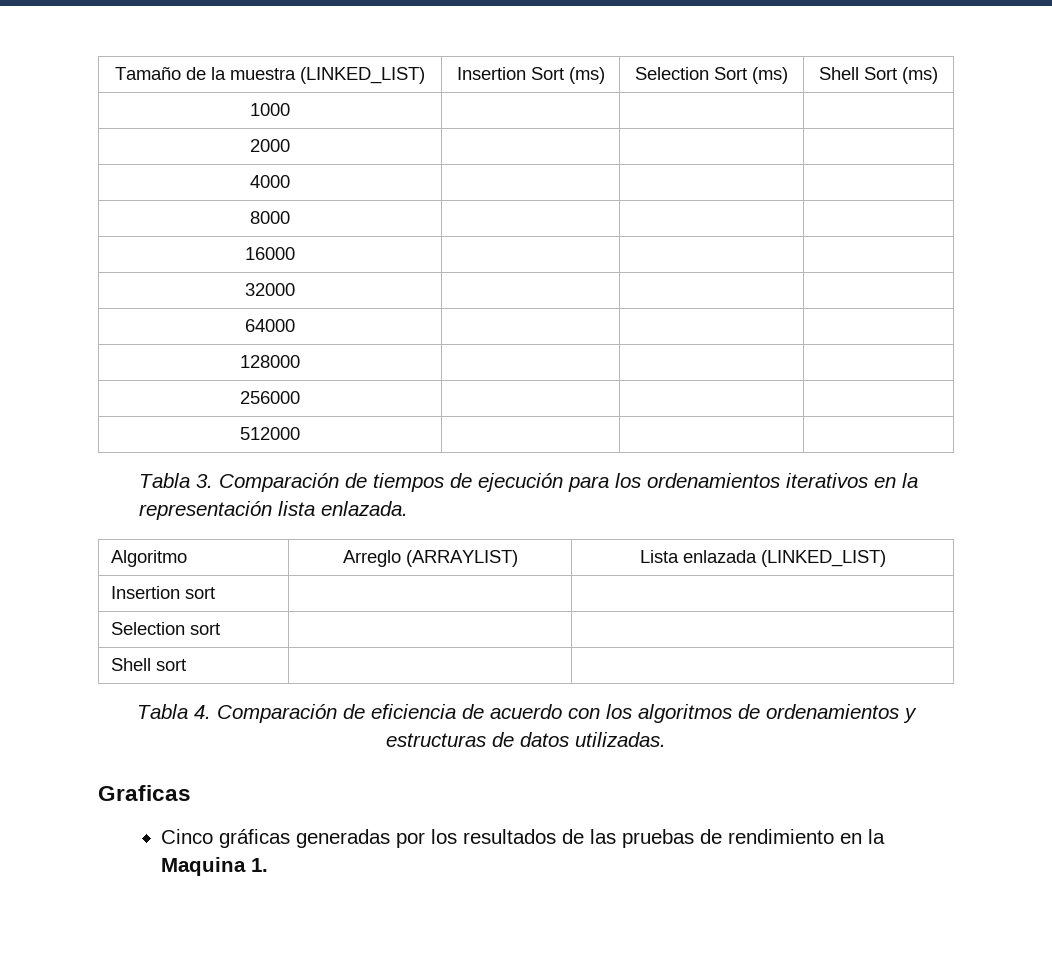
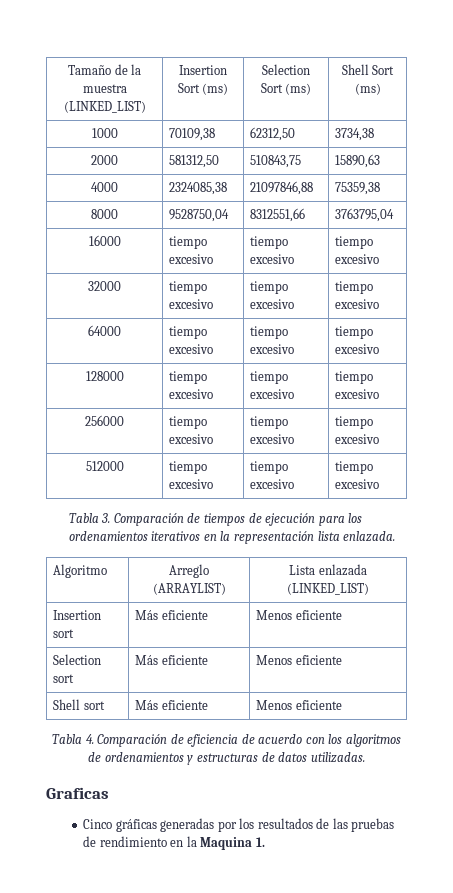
[250,139,290,152] [250,175,290,188] [250,211,290,224] [245,247,295,260] [245,283,295,296] [245,319,295,332] [240,355,300,368] [240,391,300,404] [240,427,300,440] | | // 2000 | | | // 4000 | | | // 8000 | | | // 16000 | | | // 32000 | | | // 64000 | | | // 128000 | | | // 256000 | | | // 512000 | | | -> [169,128,216,141] [250,127,296,141] [335,128,375,141] [91,155,118,165] [169,155,220,168] [250,155,302,168] [335,154,381,168] [91,182,118,192] [169,182,228,195] [250,181,314,195] [335,182,381,195] [91,209,118,219] [169,209,230,222] [250,208,306,222] [335,208,395,222] [88,235,121,246] [169,236,208,249] [169,254,214,264] [250,236,289,249] [250,254,295,264] [335,236,374,249] [335,254,380,264] [88,281,121,291] [169,281,208,294] [169,299,214,309] [250,281,289,294] [250,299,295,309] [335,281,374,294] [335,299,380,309] [88,325,121,336] [169,326,208,339] [169,344,214,354] [250,326,289,339] [250,344,295,354] [335,326,374,339] [335,344,380,354] [85,371,124,381] [169,371,208,384] [169,389,214,399] [250,371,289,384] [250,389,295,399] [335,371,374,384] [335,389,380,399] [85,415,124,426] [169,416,208,429] [169,434,214,444] [250,416,289,429] [250,434,295,444] [335,416,374,429] [335,434,380,444] [85,461,124,471] [169,461,208,474] [169,479,214,489] [250,461,289,474] [250,479,295,489] [335,461,374,474] [335,479,380,489] 70109,38 | 62312,50 | 3734,38 // 2000 | 581312,50 | 510843,75 | 15890,63 // 4000 | 2324085,38 | 21097846,88 | 75359,38 // 8000 | 9528750,04 | 8312551,66 | 3763795,04 // 16000 | tiempo excesivo | tiempo excesivo | tiempo excesivo // 32000 | tiempo excesivo | tiempo excesivo | tiempo excesivo // 64000 | tiempo excesivo | tiempo excesivo | tiempo excesivo // 128000 | tiempo excesivo | tiempo excesivo | tiempo excesivo // 256000 | tiempo excesivo | tiempo excesivo | tiempo excesivo // 512000 | tiempo excesivo | tiempo excesivo | tiempo excesivo
[111,622,221,635] [111,658,187,671] | // Selection sort | | // Shell sort | | -> [135,610,208,620] [256,610,342,620] [53,654,102,665] [53,674,75,683] [135,655,208,665] [256,655,342,665] [53,699,105,710] [135,700,208,710] [256,700,342,710] Más eficiente | Menos eficiente // Selection sort | Más eficiente | Menos eficiente // Shell sort | Más eficiente | Menos eficiente

